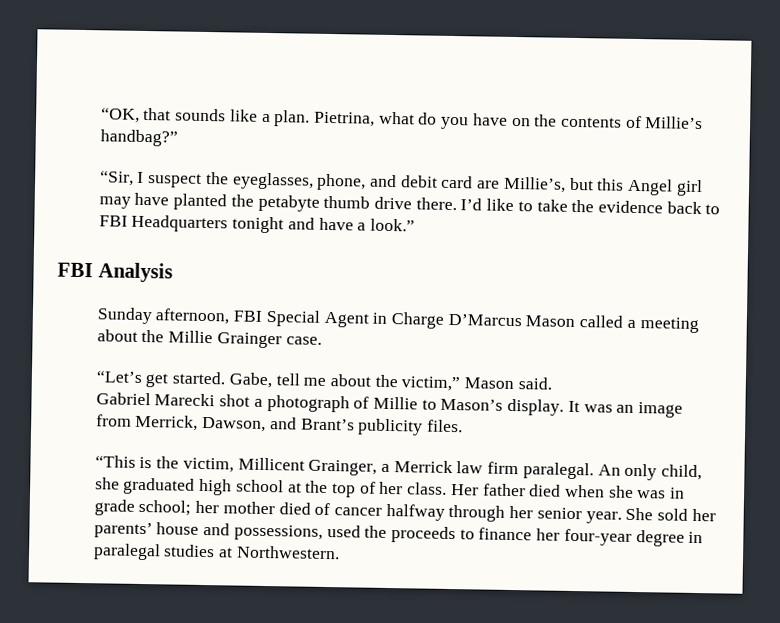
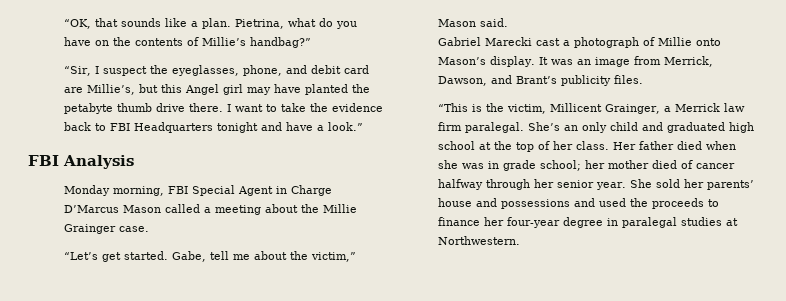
[460,198,515,212] I’d like -> [226,104,263,112] I want
[96,307,231,325] Sunday afternoon, -> [63,185,164,196] Monday morning,
[219,394,251,407] shot -> [535,38,560,46] cast
[421,399,437,410] to -> [695,38,721,46] onto
[597,463,703,481] [94,477,120,490] An only child, she -> [527,122,663,133] She’s an only child and
[233,524,323,541] possessions, -> [500,198,595,209] possessions and

